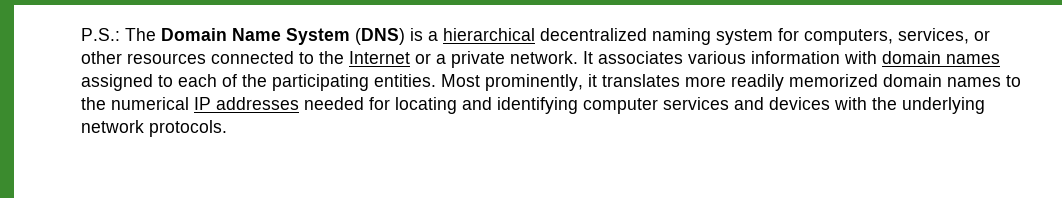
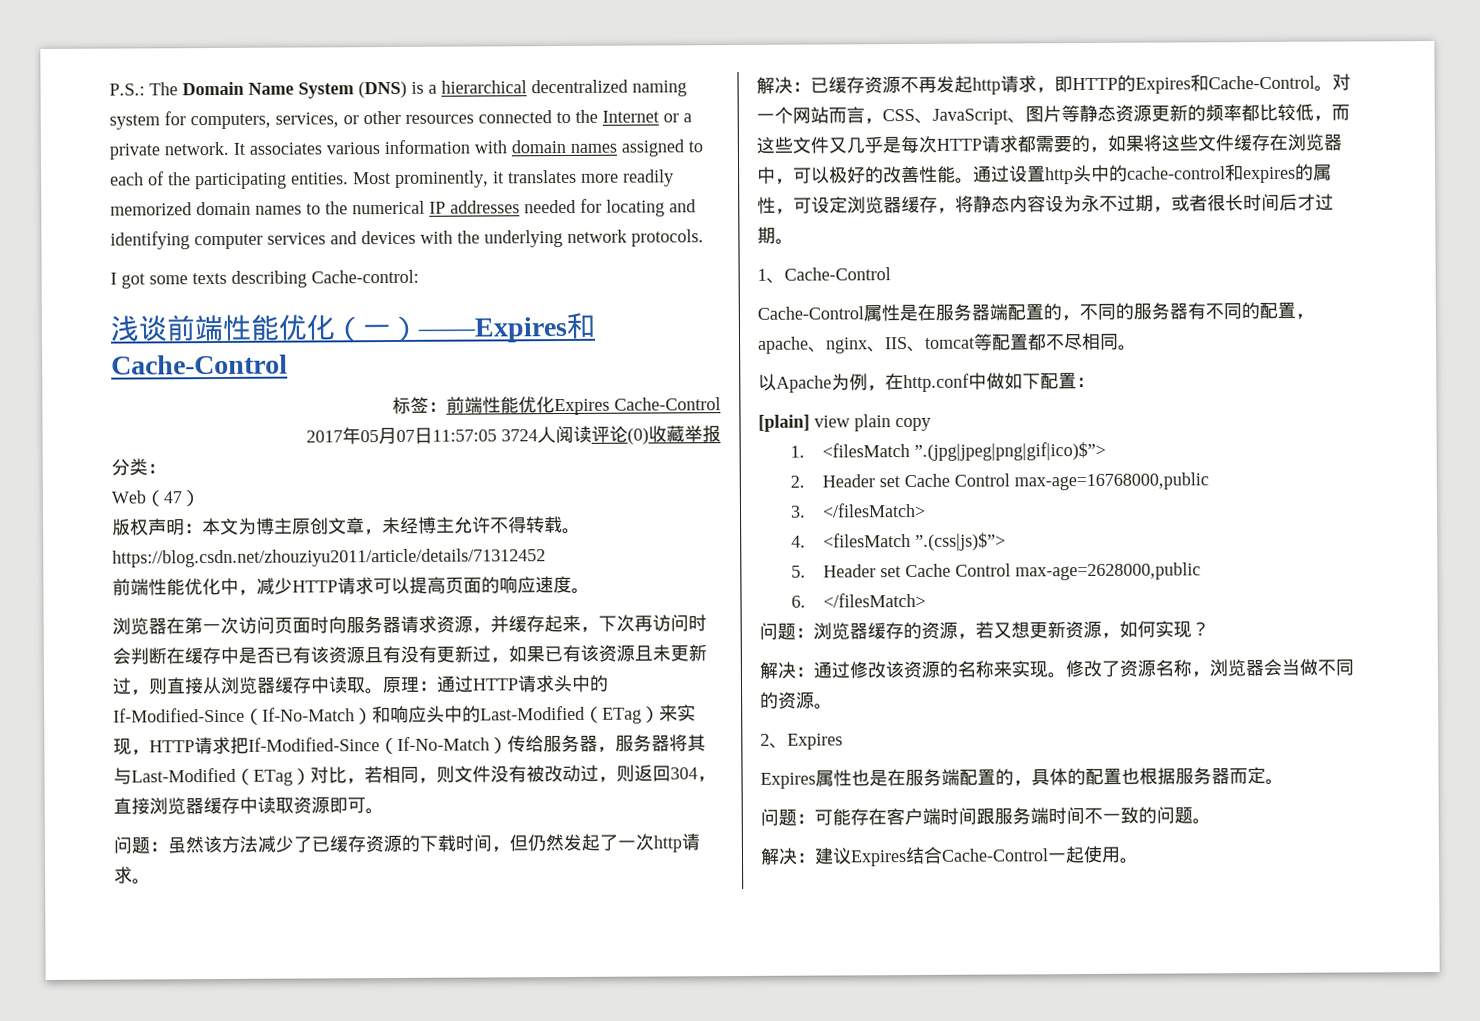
(227, 128) none -> [110,269,419,289] [110,312,596,343] [111,354,288,375] [392,396,721,416] [306,425,721,445] [111,458,166,476] [111,490,200,507] [112,516,581,536] [112,548,546,568] [112,575,590,596] [112,614,707,635] [112,644,707,665] [112,674,609,696] [113,704,696,725] [113,734,706,756] [113,764,716,786] [113,796,384,815] [113,833,700,854] [114,866,151,885] [756,73,1351,95] [756,103,1350,125] [756,133,1342,154] [757,163,1332,185] [757,193,1334,215] [757,226,794,245] [757,267,891,284] [757,301,1314,322] [758,332,1137,354] [758,372,1095,393] [758,414,931,432] [790,441,1107,461] [790,472,1210,491] [790,502,927,518] [791,532,1007,551] [791,562,1202,581] [791,592,927,608] [759,620,1210,640] [759,658,1354,679] [760,691,833,710] [760,733,843,750] [760,766,1284,789] [760,806,1211,826] [760,845,1139,867] // I got some texts describing Cache-control: // 浅谈前端性能优化（一）——Expires和Cache-Control // 标签：前端性能优化Expires Cache-Control // 2017年05月07日11:57:05 3724人阅读评论(0)收藏举报 // 分类： // Web（47） // 版权声明：本文为博主原创文章，未经博主允许不得转载。https://blog.csdn.net/zhouziyu2011/article/details/71312452 // 前端性能优化中，减少HTTP请求可以提高页面的响应速度。 // 浏览器在第一次访问页面时向服务器请求资源，并缓存起来，下次再访问时会判断在缓存中是否已有该资源且有没有更新过，如果已有该资源且未更新过，则直接从浏览器缓存中读取。原理：通过HTTP请求头中的If-Modified-Since（If-No-Match）和响应头中的Last-Modified（ETag）来实现，HTTP请求把If-Modified-Since（If-No-Match）传给服务器，服务器将其与Last-Modified（ETag）对比，若相同，则文件没有被改动过，则返回304，直接浏览器缓存中读取资源即可。 // 问题：虽然该方法减少了已缓存资源的下载时间，但仍然发起了一次http请求。 // 解决：已缓存资源不再发起http请求，即HTTP的Expires和Cache-Control。对一个网站而言，CSS、JavaScript、图片等静态资源更新的频率都比较低，而这些文件又几乎是每次HTTP请求都需要的，如果将这些文件缓存在浏览器中，可以极好的改善性能。通过设置http头中的cache-control和expires的属性，可设定浏览器缓存，将静态内容设为永不过期，或者很长时间后才过期。 // 1、Cache-Control // Cache-Control属性是在服务器端配置的，不同的服务器有不同的配置，apache、nginx、IIS、tomcat等配置都不尽相同。 // 以Apache为例，在http.conf中做如下配置： // [plain] view plain copy // 1. <filesMatch ”.(jpg|jpeg|png|gif|ico)$”> // 2. Header set Cache Control max-age=16768000,public // 3. </filesMatch> // 4. <filesMatch ”.(css|js)$”> // 5. Header set Cache Control max-age=2628000,public // 6. </filesMatch> // 问题：浏览器缓存的资源，若又想更新资源，如何实现？ // 解决：通过修改该资源的名称来实现。修改了资源名称，浏览器会当做不同的资源。 // 2、Expires // Expires属性也是在服务端配置的，具体的配置也根据服务器而定。 // 问题：可能存在客户端时间跟服务端时间不一致的问题。 // 解决：建议Expires结合Cache-Control一起使用。

